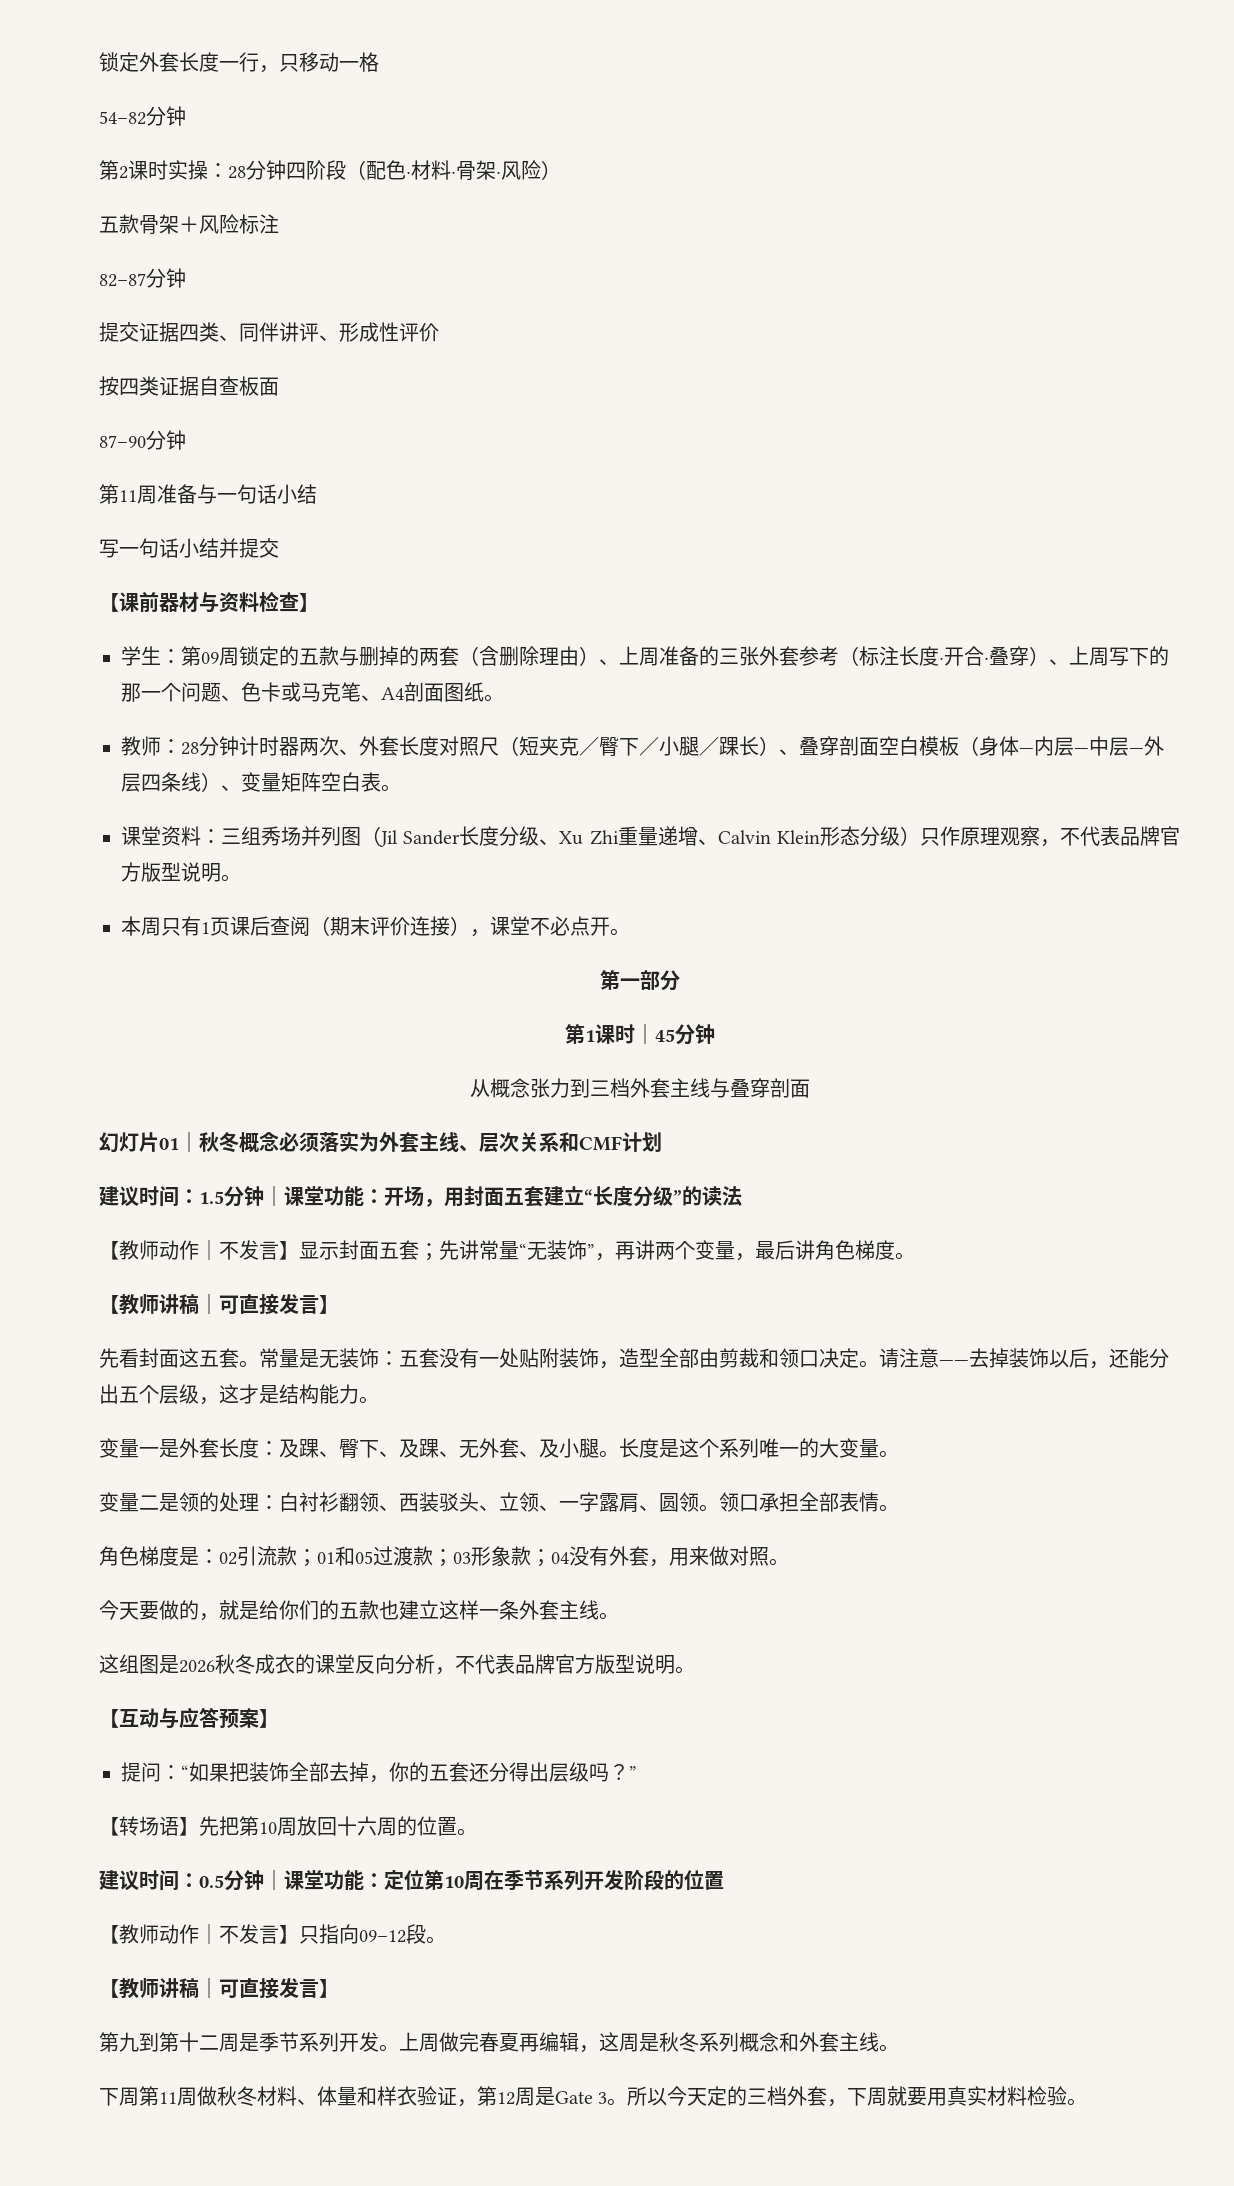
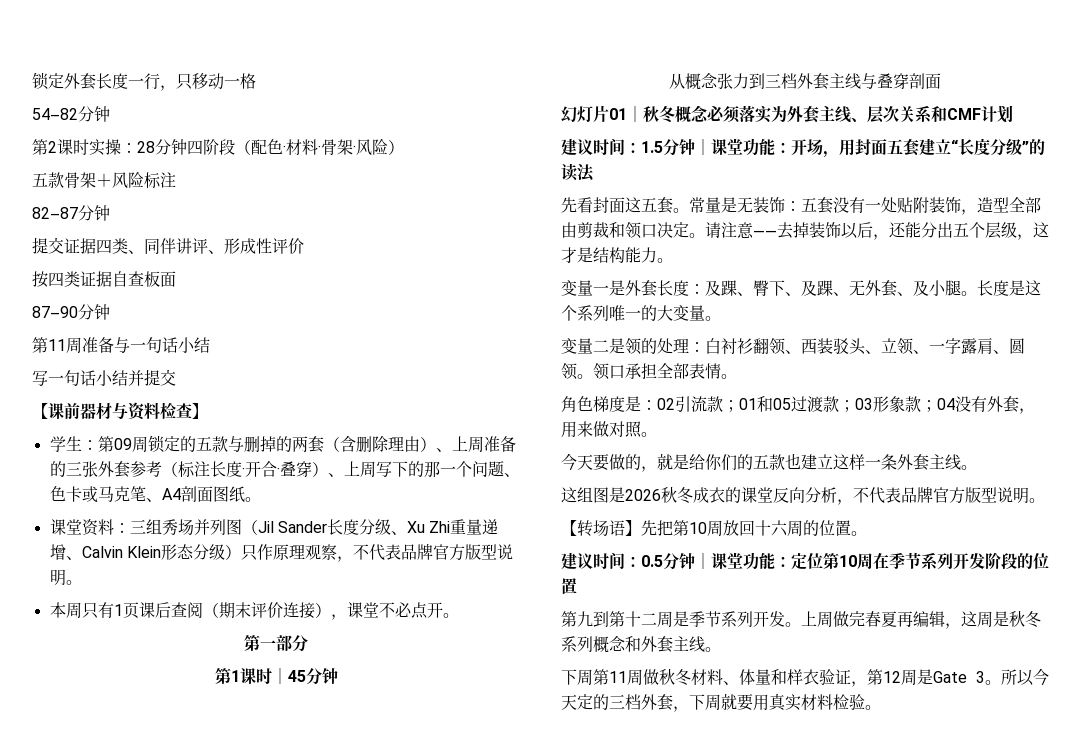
[121,736,1164,756] [121,772,401,792] // 教师：28分钟计时器两次、外套长度对照尺（短夹克／臀下／小腿／踝长）、叠穿剖面空白模板（身体—内层—中层—外层四条线）、变量矩阵空白表。 -> (261, 499) none
[99,1240,915,1261] [99,1294,339,1315] // 【教师动作｜不发言】显示封面五套；先讲常量“无装饰”，再讲两个变量，最后讲角色梯度。 // 【教师讲稿｜可直接发言】 -> (595, 173) none
[99,1707,279,1729] [121,1762,637,1783] // 【互动与应答预案】 // 提问：“如果把装饰全部去掉，你的五套还分得出层级吗？” -> (1045, 500) none
[99,1924,446,1945] [99,1978,339,1999] // 【教师动作｜不发言】只指向09–12段。 // 【教师讲稿｜可直接发言】 -> (577, 586) none

